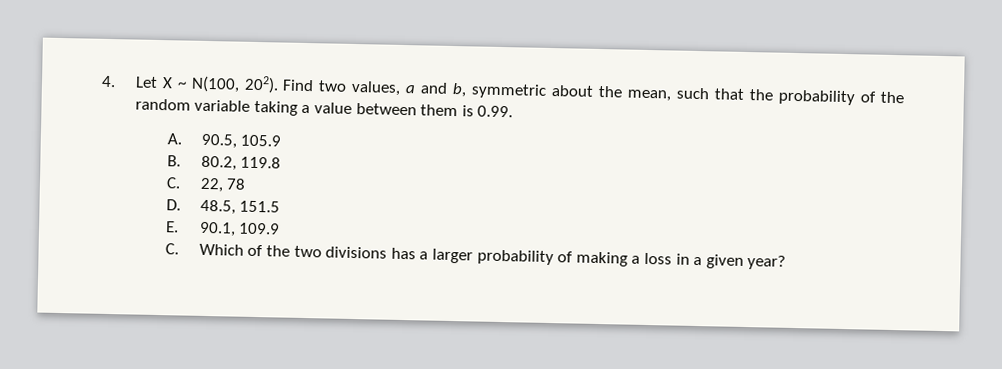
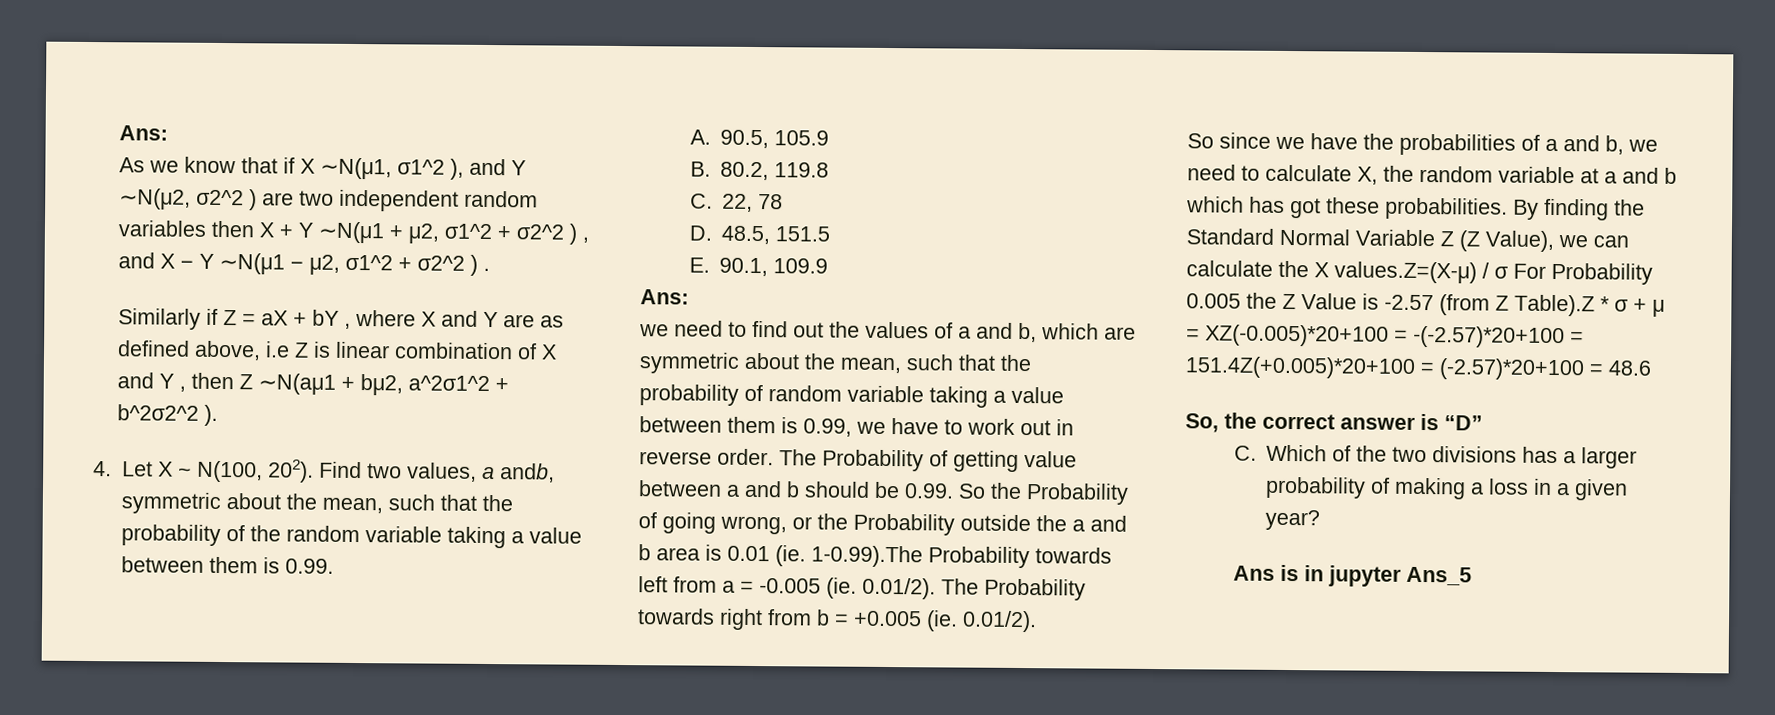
(101, 81) none -> [119,125,169,141] [119,156,527,180] [119,188,539,212] [118,220,590,245] [118,252,491,276] [118,308,565,330] [117,340,558,361] [117,372,510,396] [117,404,219,426] Ans: // As we know that if X ∼N(μ1, σ1^2 ), and Y ∼N(μ2, σ2^2 ) are two independent random variables then X + Y ∼N(μ1 + μ2, σ1^2 + σ2^2 ) , and X − Y ∼N(μ1 − μ2, σ1^2 + σ2^2 ) . // Similarly if Z = aX + bY , where X and Y are as defined above, i.e Z is linear combination of X and Y , then Z ∼N(aμ1 + bμ2, a^2σ1^2 + b^2σ2^2 ). //
[420,82,468,98] and b, -> [499,463,555,483] andb,
(281, 228) none -> [640,289,689,305] [639,320,1136,343] [639,352,1032,374] [639,384,1064,408] [639,416,1074,437] [639,448,1077,472] [638,480,1129,505] [638,512,1127,536] [638,544,1112,569] [638,576,1086,601] [637,608,1037,633] [1187,132,1658,156] [1187,164,1677,185] [1186,196,1645,221] [1186,228,1629,252] [1186,260,1653,285] [1186,292,1665,317] [1186,324,1584,349] [1185,356,1651,381] [1185,412,1483,433] // Ans: // we need to find out the values of a and b, which are symmetric about the mean, such that the probability of random variable taking a value between them is 0.99, we have to work out in reverse order. The Probability of getting value between a and b should be 0.99. So the Probability of going wrong, or the Probability outside the a and b area is 0.01 (ie. 1-0.99).The Probability towards left from a = -0.005 (ie. 0.01/2). The Probability towards right from b = +0.005 (ie. 0.01/2). // So since we have the probabilities of a and b, we need to calculate X, the random variable at a and b which has got these probabilities. By finding the Standard Normal Variable Z (Z Value), we can calculate the X values.Z=(X-μ) / σ For Probability 0.005 the Z Value is -2.57 (from Z Table).Z * σ + μ = XZ(-0.005)*20+100 = -(-2.57)*20+100 = 151.4Z(+0.005)*20+100 = (-2.57)*20+100 = 48.6 // So, the correct answer is “D”
(787, 262) none -> [1232,564,1472,587] // Ans is in jupyter Ans_5

